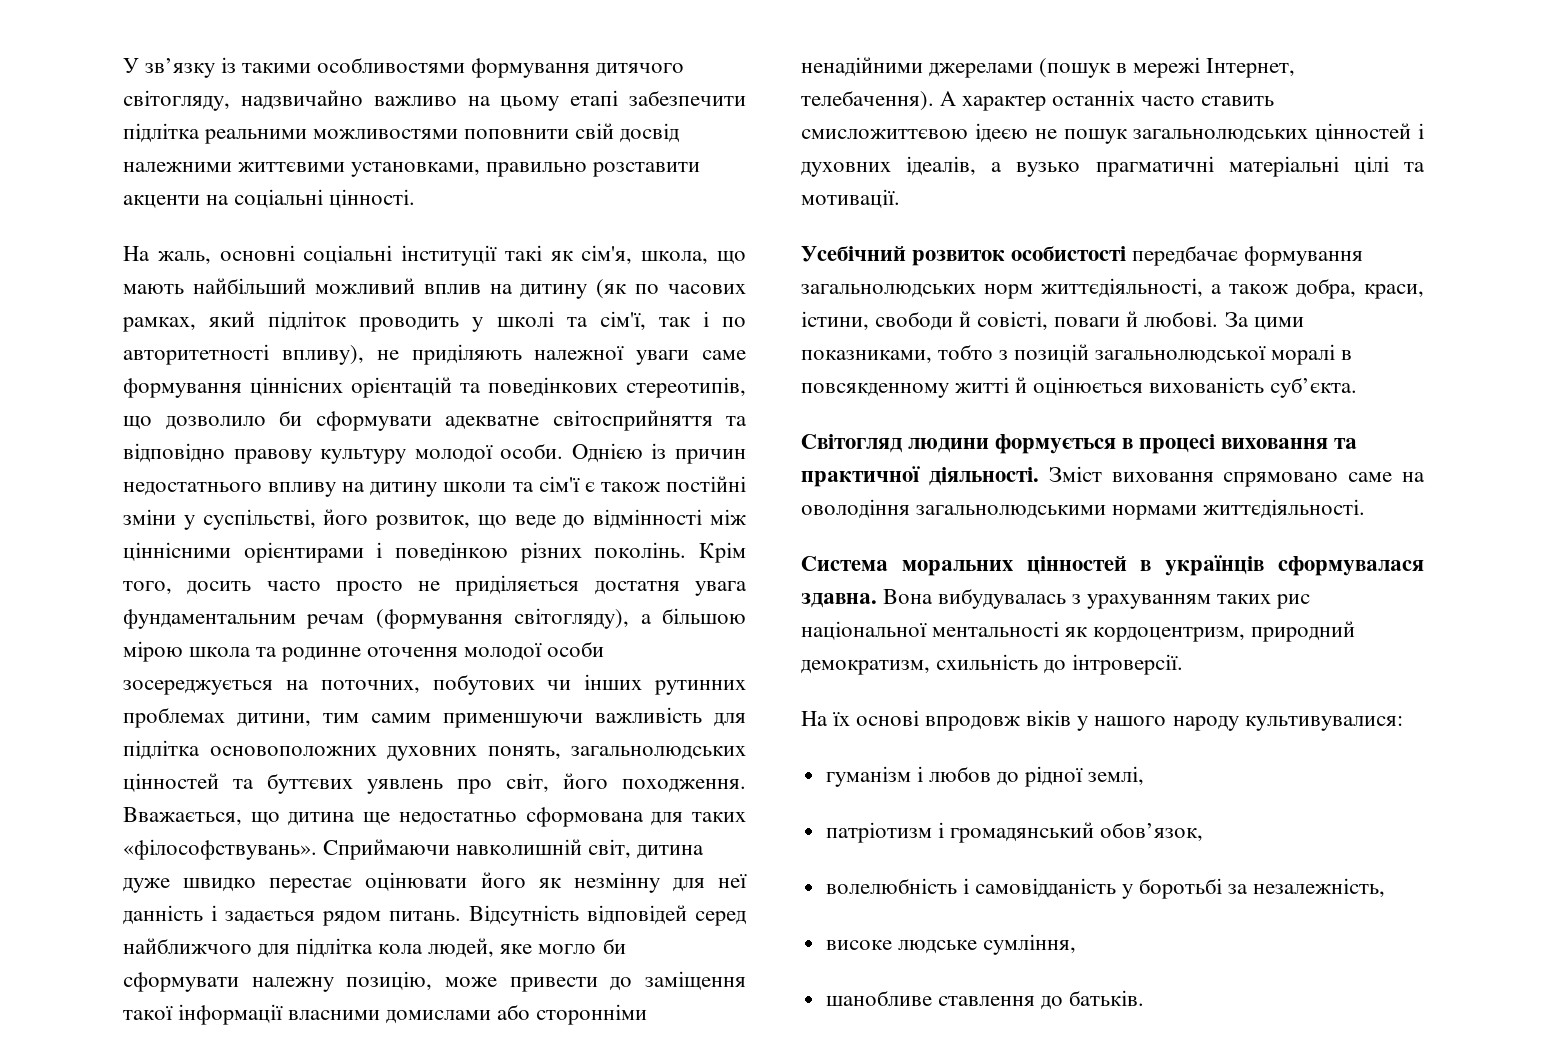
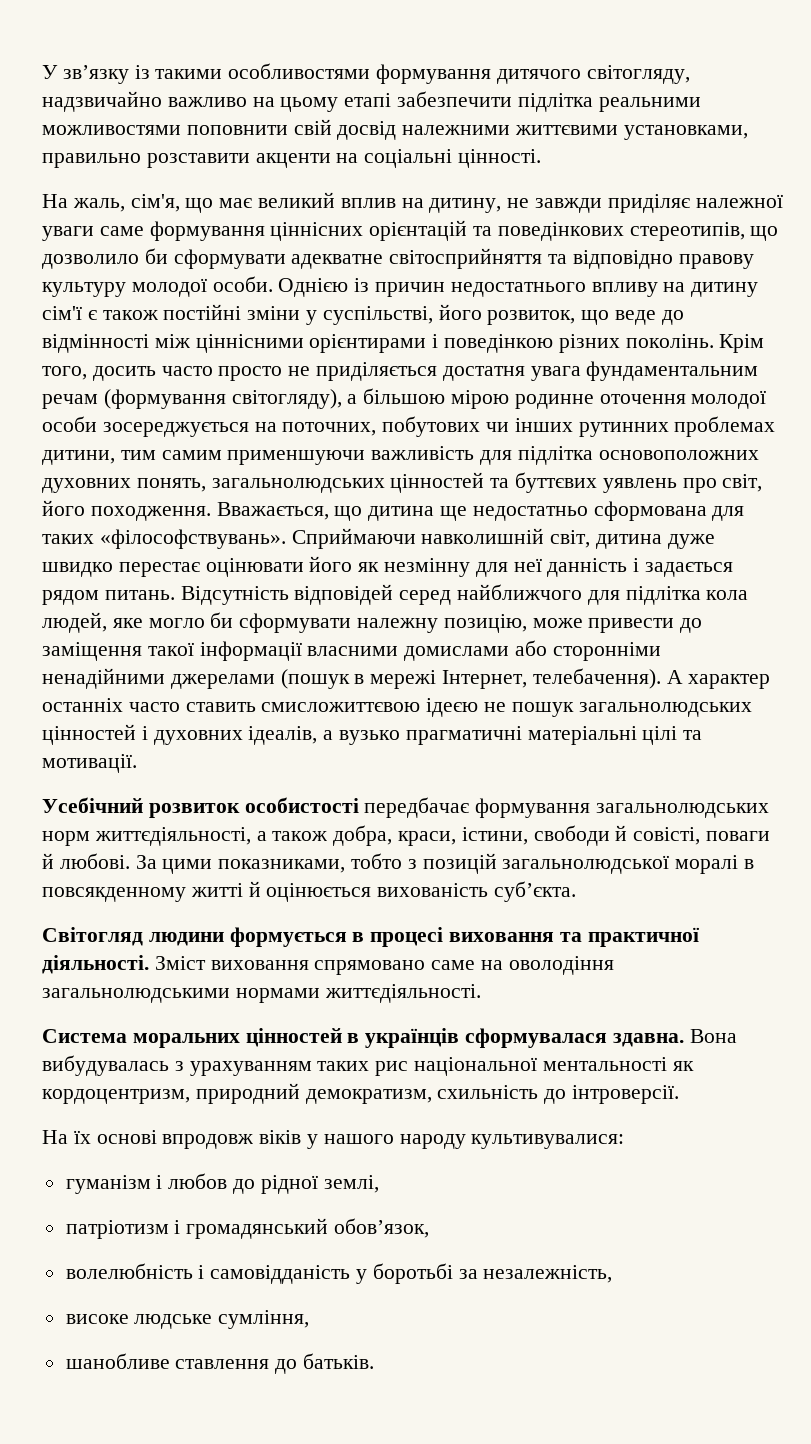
[219,245,746,266] [123,278,746,299] [122,311,747,332] [123,344,522,365] основні соціальні інституції такі як сім'я, школа, що мають найбільший можливий вплив на дитину (як по часових рамках, який підліток проводить у школі та сім'ї, так і по авторитетності впливу), не приділяють -> [130,192,690,213] сім'я, що має великий вплив на дитину, не завжди приділяє
[443,482,534,492] школи та -> (759, 289) none
[189,647,278,657] школа та -> (510, 399) none

